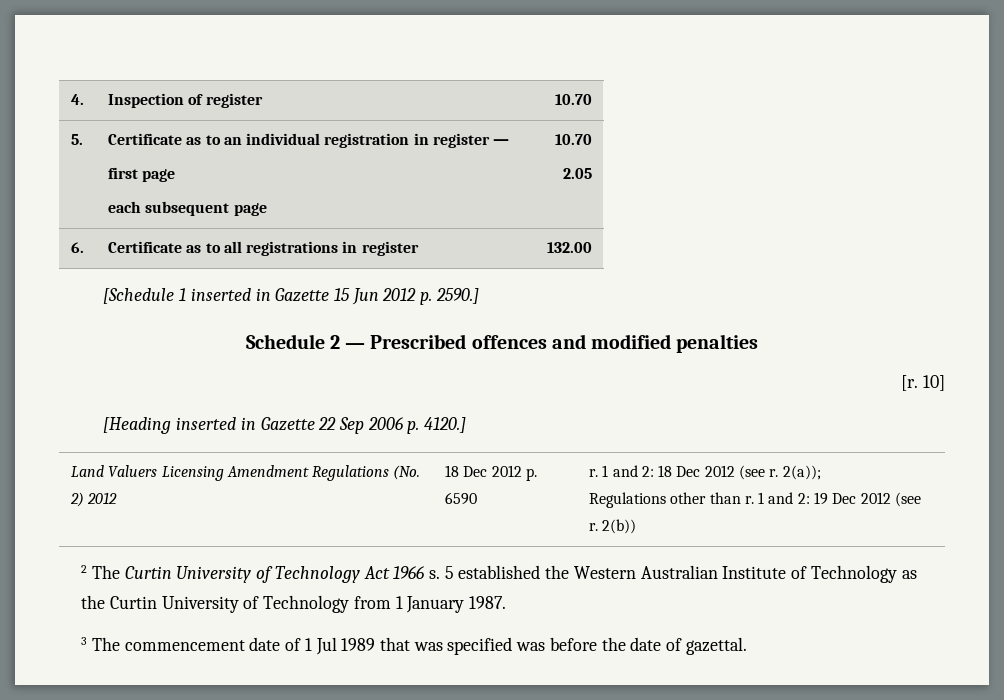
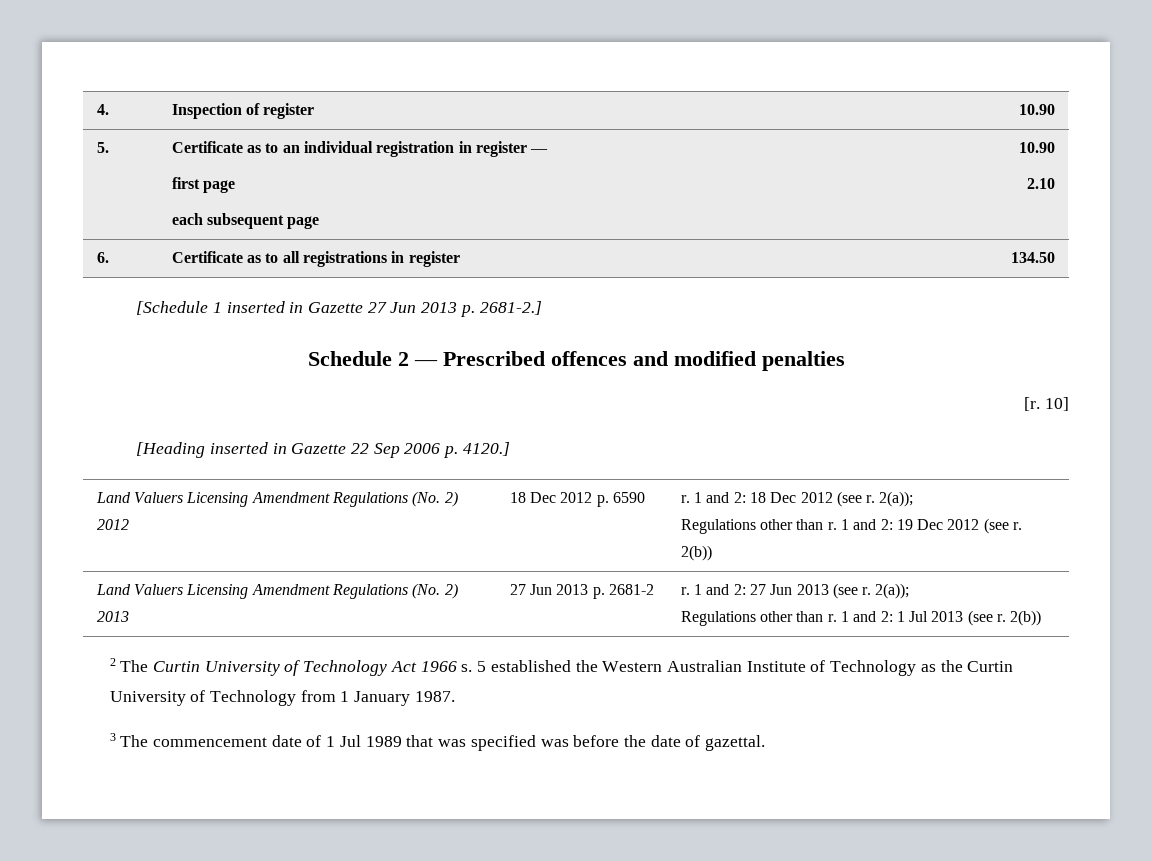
[555,94,593,105] 10.70 -> [1019,104,1056,115] 10.90
[555,134,593,145] [563,168,593,179] 10.70 // 2.05 -> [1019,142,1056,153] [1027,178,1056,189] 10.90 // 2.10
[547,242,593,253] 132.00 -> [1011,252,1056,263] 134.50
[334,288,479,305] 15 Jun 2012 p. 2590.] -> [367,301,542,317] 27 Jun 2013 p. 2681-2.]
(637, 526) none -> [95,583,458,599] [96,611,129,622] [509,584,654,599] [680,583,910,599] [680,610,1042,626] // Land Valuers Licensing Amendment Regulations (No. 2) 2013 | 27 Jun 2013 p. 2681-2 | r. 1 and 2: 27 Jun 2013 (see r. 2(a)); // Regulations other than r. 1 and 2: 1 Jul 2013 (see r. 2(b))

